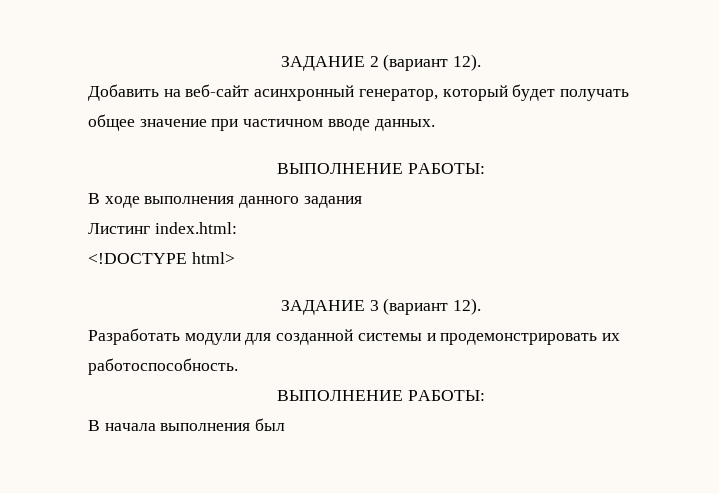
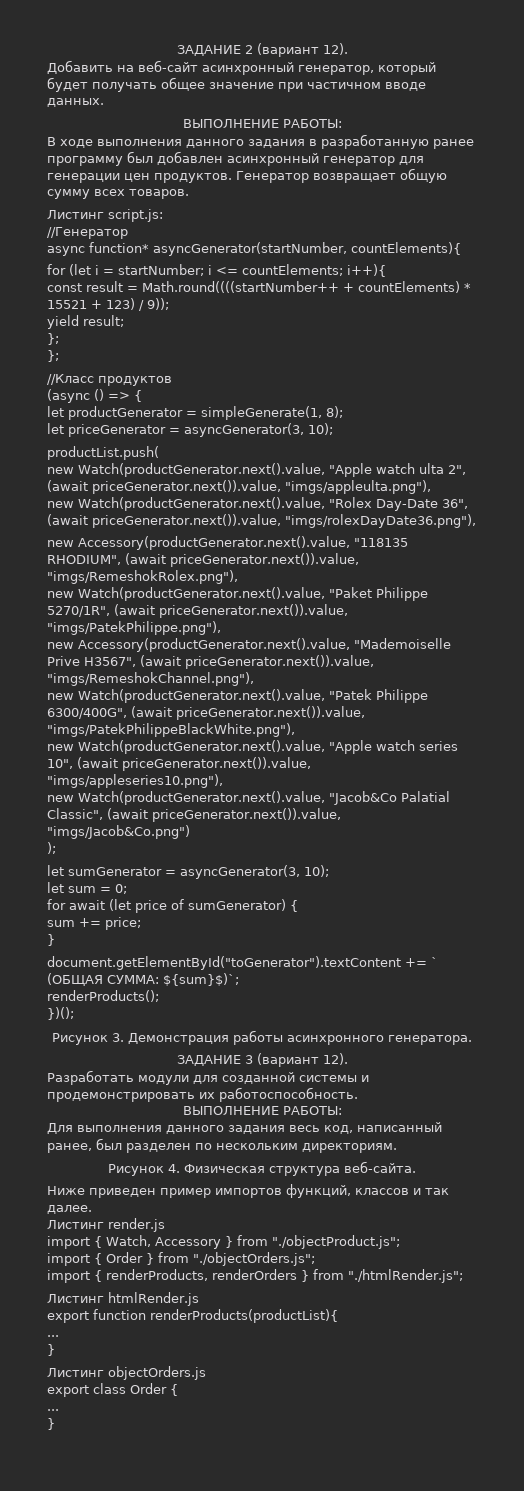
[88,222,237,234] [88,252,235,264] // Листинг index.html: // <!DOCTYPE html> -> [309,134,474,149] [47,151,424,166] [47,168,447,183] [47,189,189,199] [47,209,163,222] [47,227,128,239] [47,242,461,256] [47,264,386,277] [47,281,471,293] [47,298,169,311] [47,315,124,329] [47,333,59,345] [47,350,59,362] [47,374,172,386] [47,389,142,403] [47,406,343,420] [47,423,333,437] [47,446,159,460] [47,463,466,477] [47,480,431,494] [47,497,468,511] [47,514,476,528] [47,536,408,550] [47,553,359,567] [47,570,238,584] [47,587,428,601] [47,604,348,618] [47,621,221,635] [47,638,451,652] [47,655,374,669] [47,672,254,686] [47,689,428,703] [47,706,365,720] [47,723,295,737] [47,740,458,754] [47,757,311,771] [47,774,223,788] [47,791,450,805] [47,808,341,822] [47,825,190,839] [47,842,56,854] [47,865,329,879] [47,882,127,894] [47,899,298,913] [47,917,141,930] [47,934,55,946] [47,956,438,970] [47,973,239,986] [47,990,159,1002] [47,1007,74,1020] [52,1030,472,1045] в разработанную ранее программу был добавлен асинхронный генератор для генерации цен продуктов. Генератор возвращает общую сумму всех товаров. // Листинг script.js: // //Генератор // async function* asyncGenerator(startNumber, countElements){ // for (let i = startNumber; i <= countElements; i++){ // const result = Math.round((((startNumber++ + countElements) * 15521 + 123) / 9)); // yield result; // }; // }; // //Класс продуктов // (async () => { // let productGenerator = simpleGenerate(1, 8); // let priceGenerator = asyncGenerator(3, 10); // productList.push( // new Watch(productGenerator.next().value, "Apple watch ulta 2", (await priceGenerator.next()).value, "imgs/appleulta.png"), // new Watch(productGenerator.next().value, "Rolex Day-Date 36", (await priceGenerator.next()).value, "imgs/rolexDayDate36.png"), // new Accessory(productGenerator.next().value, "118135 RHODIUM", (await priceGenerator.next()).value, "imgs/RemeshokRolex.png"), // new Watch(productGenerator.next().value, "Paket Philippe 5270/1R", (await priceGenerator.next()).value, "imgs/PatekPhilippe.png"), // new Accessory(productGenerator.next().value, "Mademoiselle Prive H3567", (await priceGenerator.next()).value, "imgs/RemeshokChannel.png"), // new Watch(productGenerator.next().value, "Patek Philippe 6300/400G", (await priceGenerator.next()).value, "imgs/PatekPhilippeBlackWhite.png"), // new Watch(productGenerator.next().value, "Apple watch series 10", (await priceGenerator.next()).value, "imgs/appleseries10.png"), // new Watch(productGenerator.next().value, "Jacob&Co Palatial Classic", (await priceGenerator.next()).value, "imgs/Jacob&Co.png") // ); // let sumGenerator = asyncGenerator(3, 10); // let sum = 0; // for await (let price of sumGenerator) { // sum += price; // } // document.getElementById("toGenerator").textContent += ` (ОБЩАЯ СУММА: ${sum}$)`; // renderProducts(); // })(); // Рисунок 3. Демонстрация работы асинхронного генератора.
[88,418,286,431] В начала выполнения был -> [47,1122,442,1134] [47,1138,397,1153] [108,1161,416,1176] [47,1184,449,1198] [47,1205,92,1214] [47,1218,165,1232] [47,1235,400,1249] [47,1252,315,1266] [47,1269,463,1283] [47,1292,199,1306] [47,1309,338,1323] [47,1335,59,1337] [47,1344,55,1356] [47,1366,206,1380] [47,1383,178,1397] [47,1409,59,1411] [47,1418,55,1430] Для выполнения данного задания весь код, написанный ранее, был разделен по нескольким директориям. // Рисунок 4. Физическая структура веб-сайта. // Ниже приведен пример импортов функций, классов и так далее. // Листинг render.js // import { Watch, Accessory } from "./objectProduct.js"; // import { Order } from "./objectOrders.js"; // import { renderProducts, renderOrders } from "./htmlRender.js"; // Листинг htmlRender.js // export function renderProducts(productList){ // ... // } // Листинг objectOrders.js // export class Order { // ... // }

